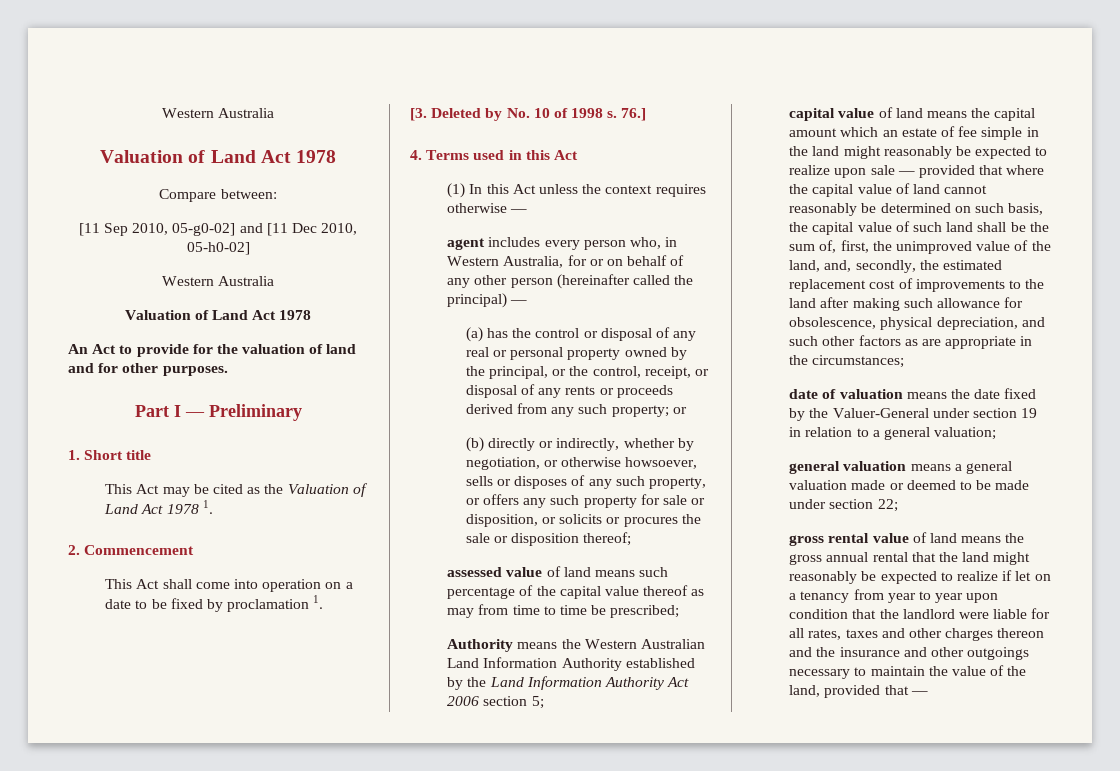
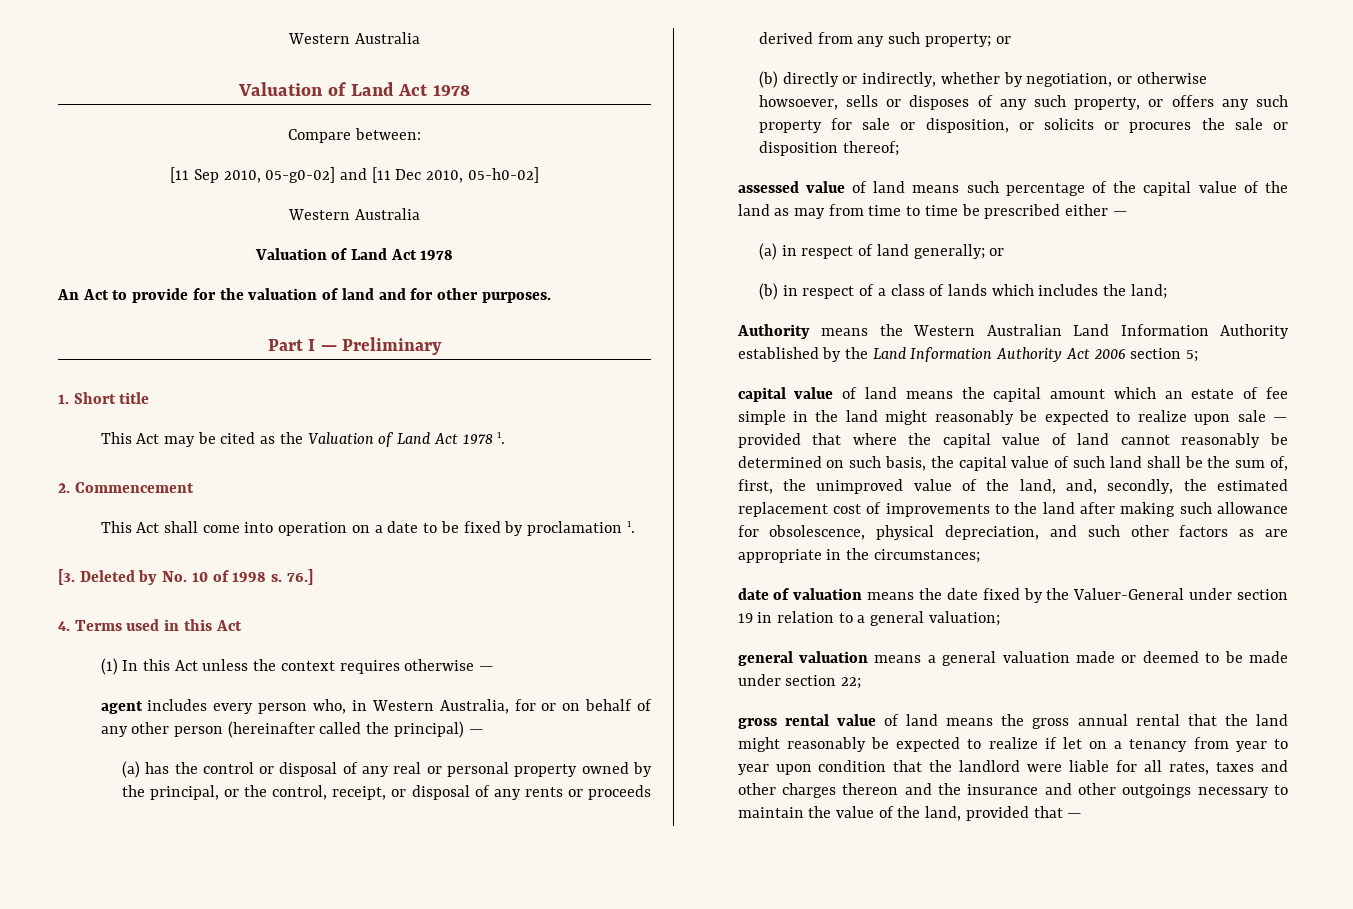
[643,585,689,596] thereof -> [1243,181,1288,193] [737,204,770,216] of the land
[610,605,680,618] prescribed; -> [984,204,1128,219] [758,243,1005,260] [758,283,1167,300] prescribed either — // (a) in respect of land generally; or // (b) in respect of a class of lands which includes the land;

